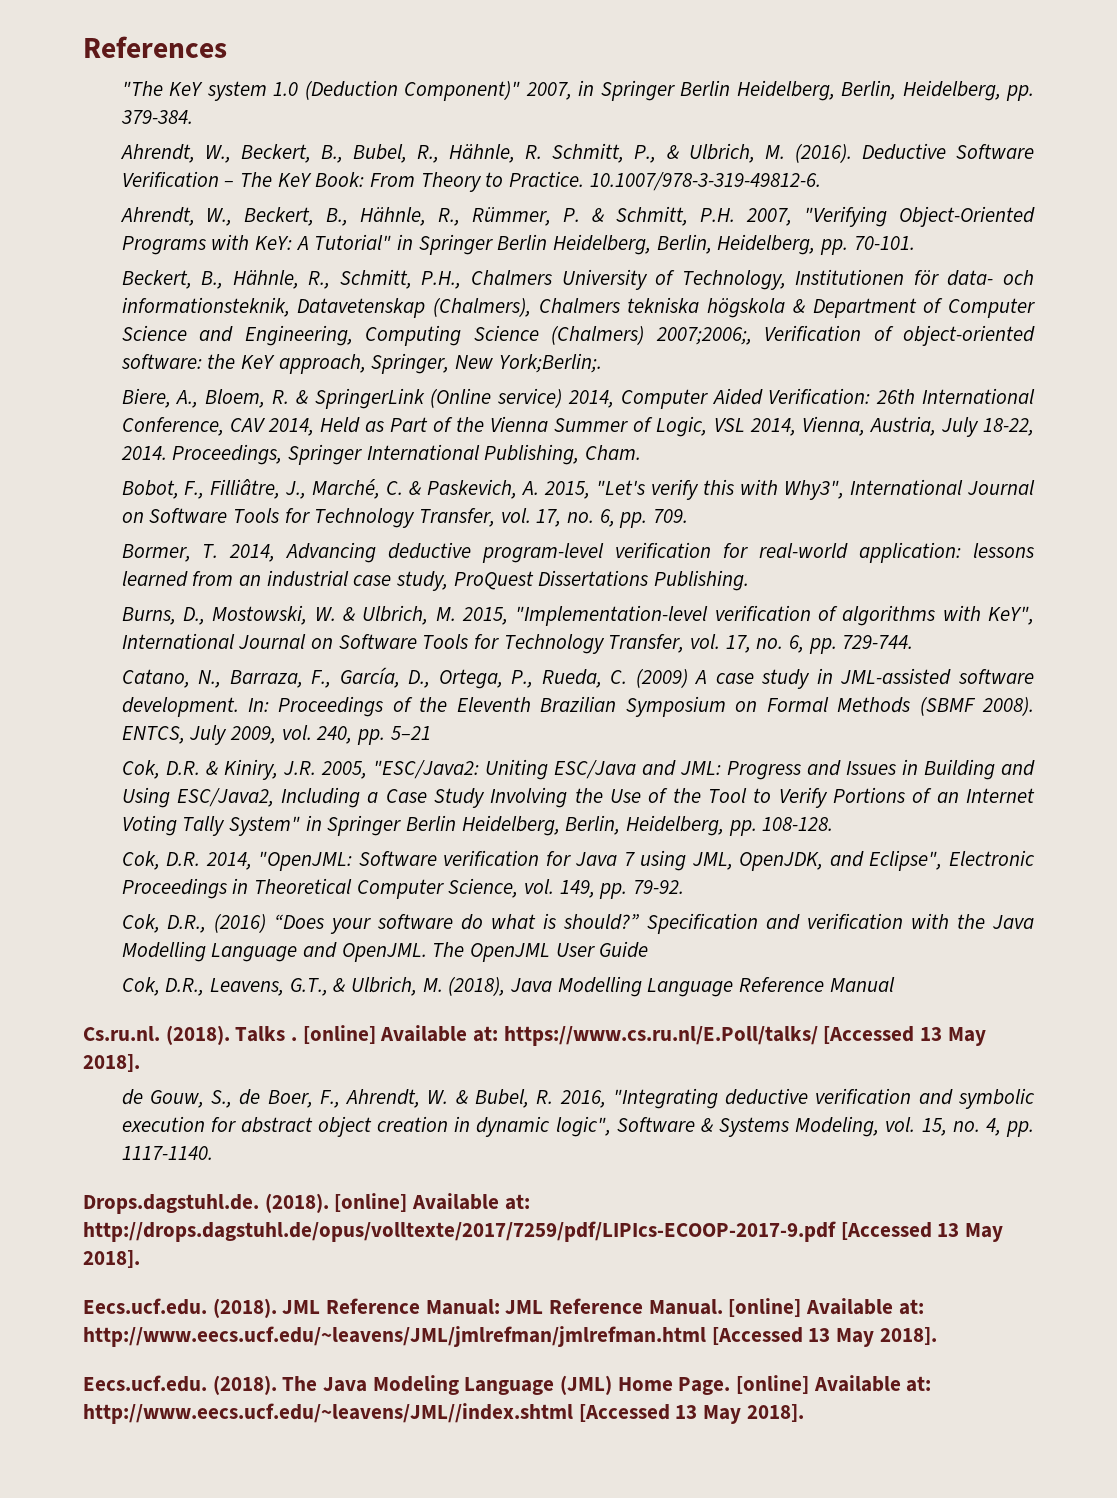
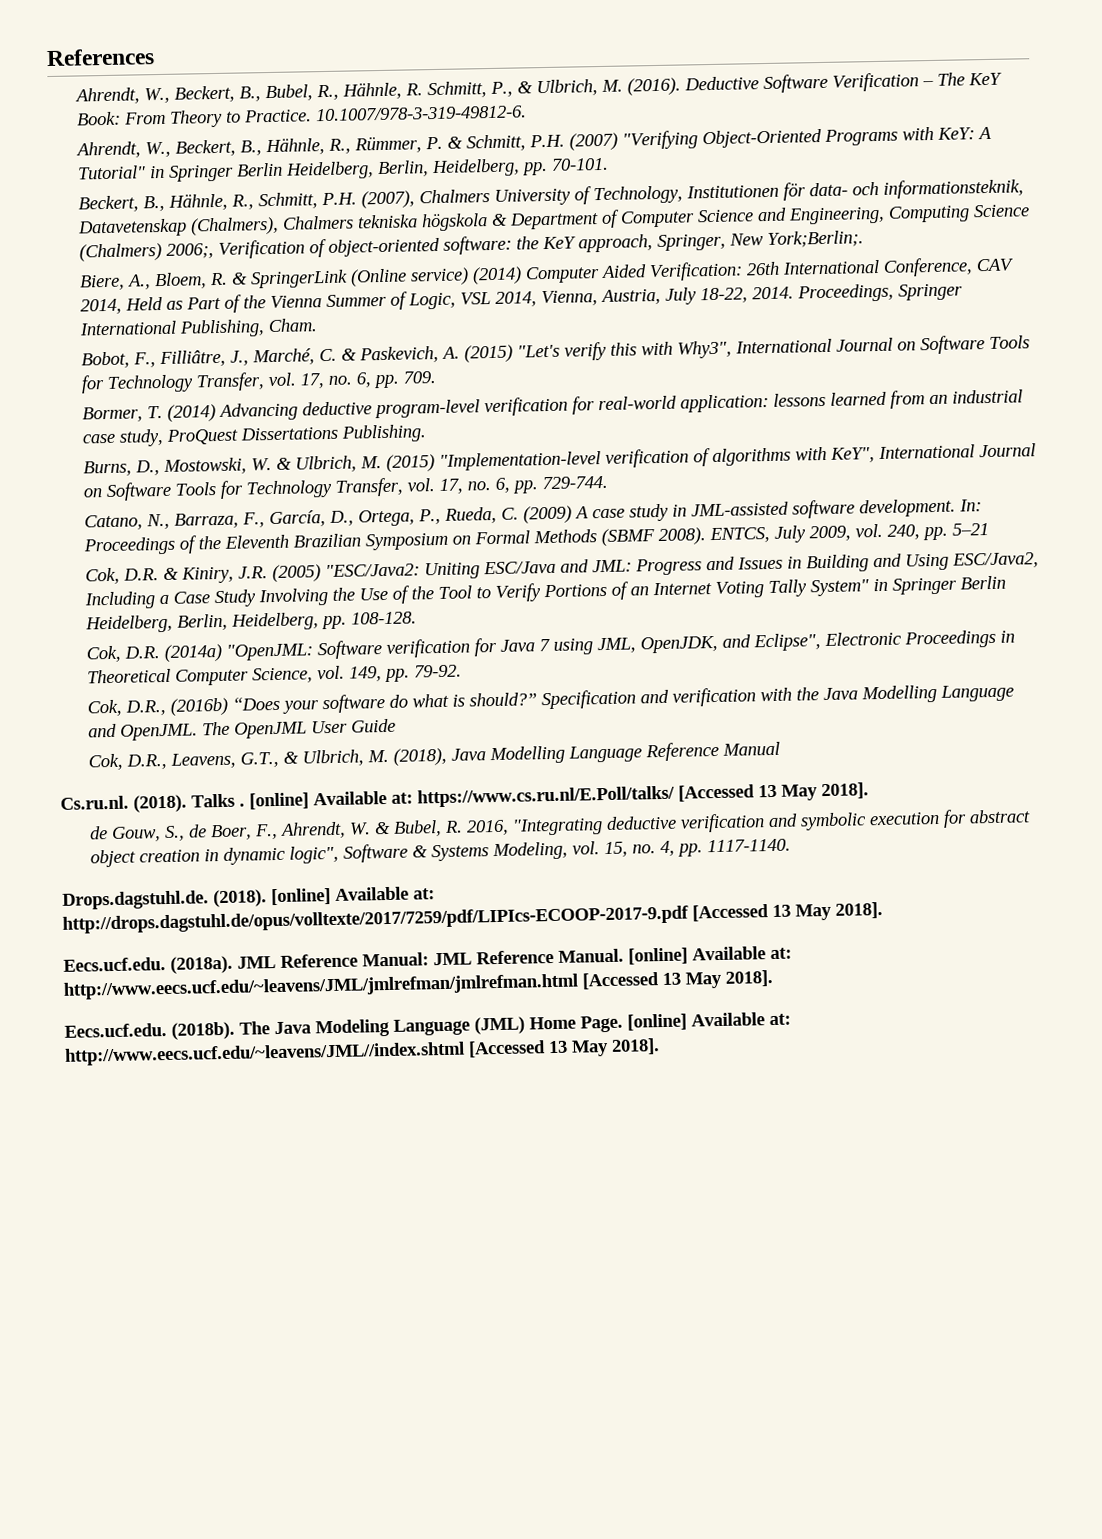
[121,80,1034,101] [120,110,193,124] // "The KeY system 1.0 (Deduction Component)" 2007, in Springer Berlin Heidelberg, Berlin, Heidelberg, pp. 379-384. -> (155, 57) none
[746,208,793,226] 2007, -> [568,132,618,151] (2007)
[421,271,462,289] P.H., -> [320,190,415,209] P.H. (2007),
[655,327,752,345] 2007;2006;, -> [165,243,214,259] 2006;,
[567,390,614,408] 2014, -> [471,266,522,285] (2014)
[544,481,591,499] 2015, -> [463,344,513,363] (2015)
[229,544,276,562] 2014, -> [166,404,216,422] (2014)
[461,607,508,625] 2015, -> [385,454,435,472] (2015)
[320,761,367,779] 2005, -> [271,564,321,583] (2005)
[205,852,252,870] 2014, -> [163,643,222,663] (2014a)
[214,913,267,933] (2016) -> [169,697,228,716] (2016b)
[212,1298,277,1318] (2018). -> [170,955,233,974] (2018a).
[212,1375,277,1395] (2018). -> [171,1021,235,1040] (2018b).

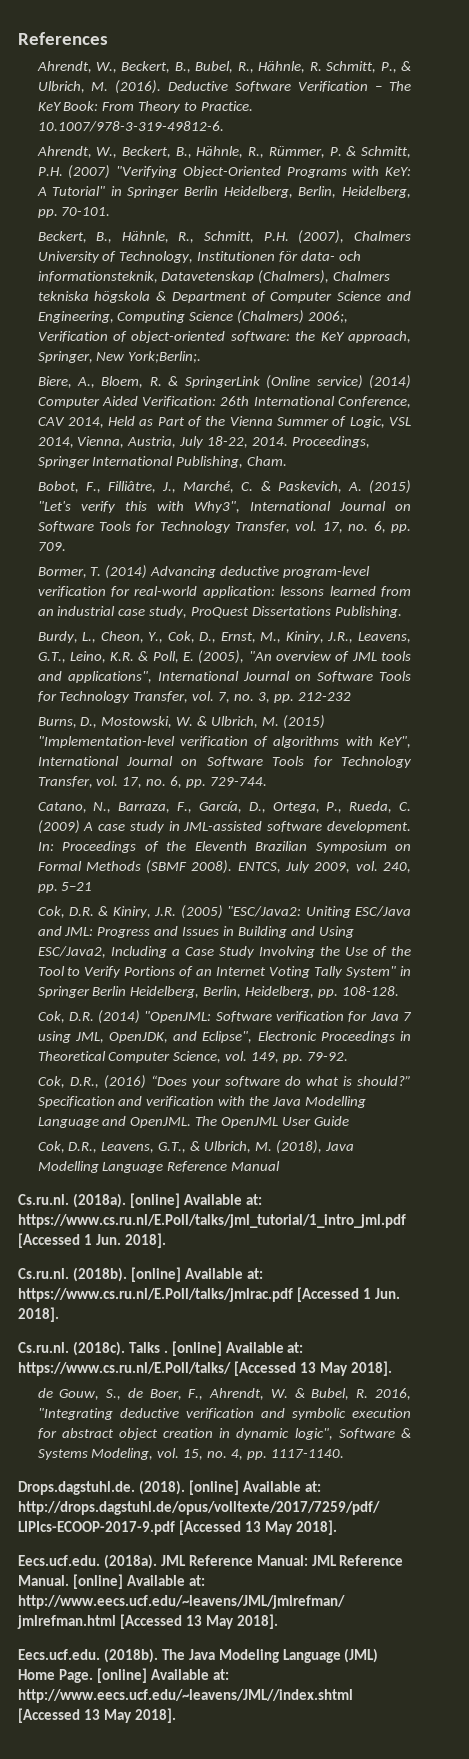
(427, 433) none -> [37,631,412,643] [37,650,411,664] [37,671,411,683] [37,691,351,703] // Burdy, L., Cheon, Y., Cok, D., Ernst, M., Kiniry, J.R., Leavens, G.T., Leino, K.R. & Poll, E. (2005), "An overview of JML tools and applications", International Journal on Software Tools for Technology Transfer, vol. 7, no. 3, pp. 212-232
[163,643,222,663] (2014a) -> [98,1010,141,1024] (2014)
[169,697,228,716] (2016b) -> [103,1075,146,1089] (2016)
[133,794,187,813] (2018). -> [72,1193,262,1208] [18,1214,406,1228] [18,1233,166,1248] [18,1267,263,1282] [18,1287,400,1302] [18,1307,59,1322] [18,1341,125,1356] (2018a). [online] Available at: https://www.cs.ru.nl/E.Poll/talks/jml_tutorial/1_intro_jml.pdf [Accessed 1 Jun. 2018]. // Cs.ru.nl. (2018b). [online] Available at: https://www.cs.ru.nl/E.Poll/talks/jmlrac.pdf [Accessed 1 Jun. 2018]. // Cs.ru.nl. (2018c).

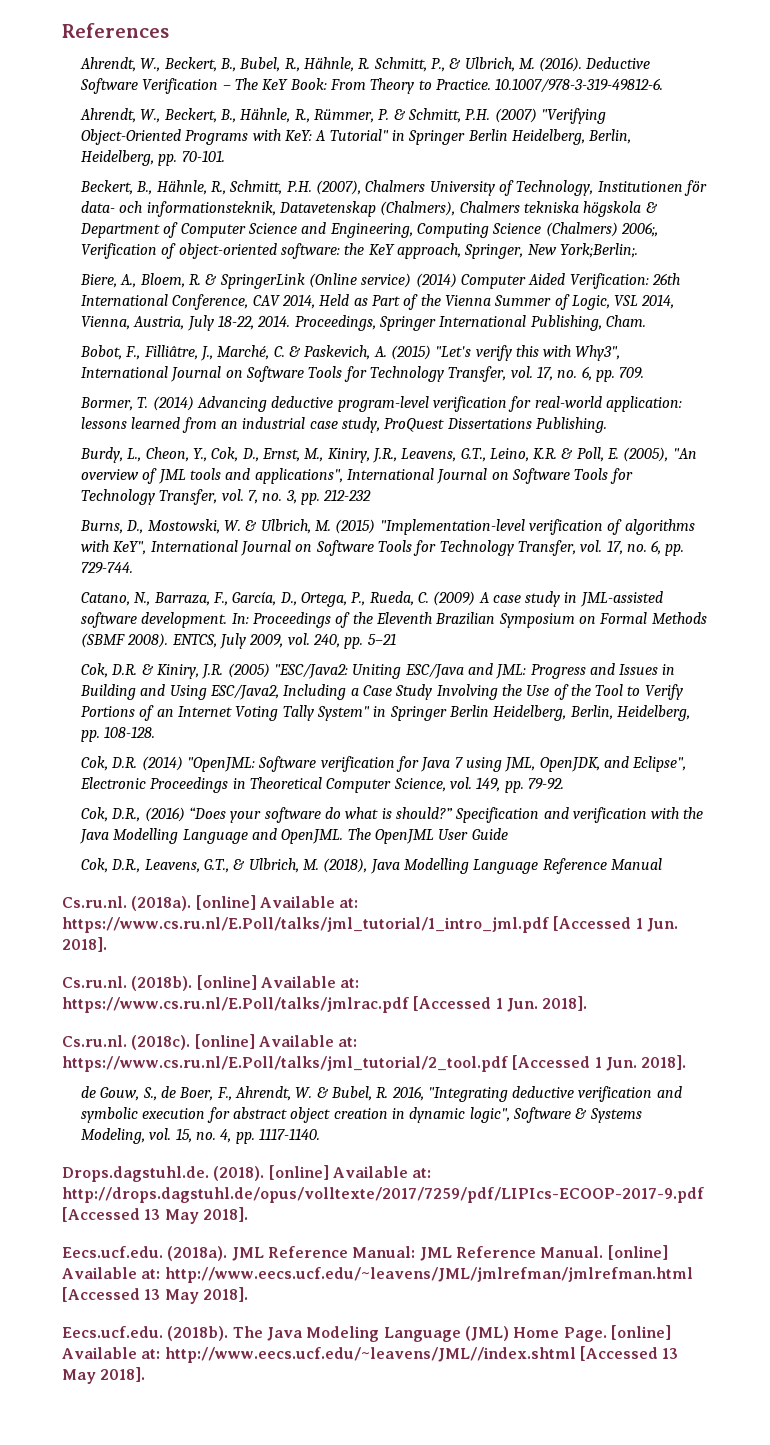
[128,1341,304,1356] [18,1361,348,1376] Talks . [online] Available at: https://www.cs.ru.nl/E.Poll/talks/ [Accessed 13 May -> [194,1034,358,1049] [62,1055,637,1072] [online] Available at: https://www.cs.ru.nl/E.Poll/talks/jml_tutorial/2_tool.pdf [Accessed 1 Jun.

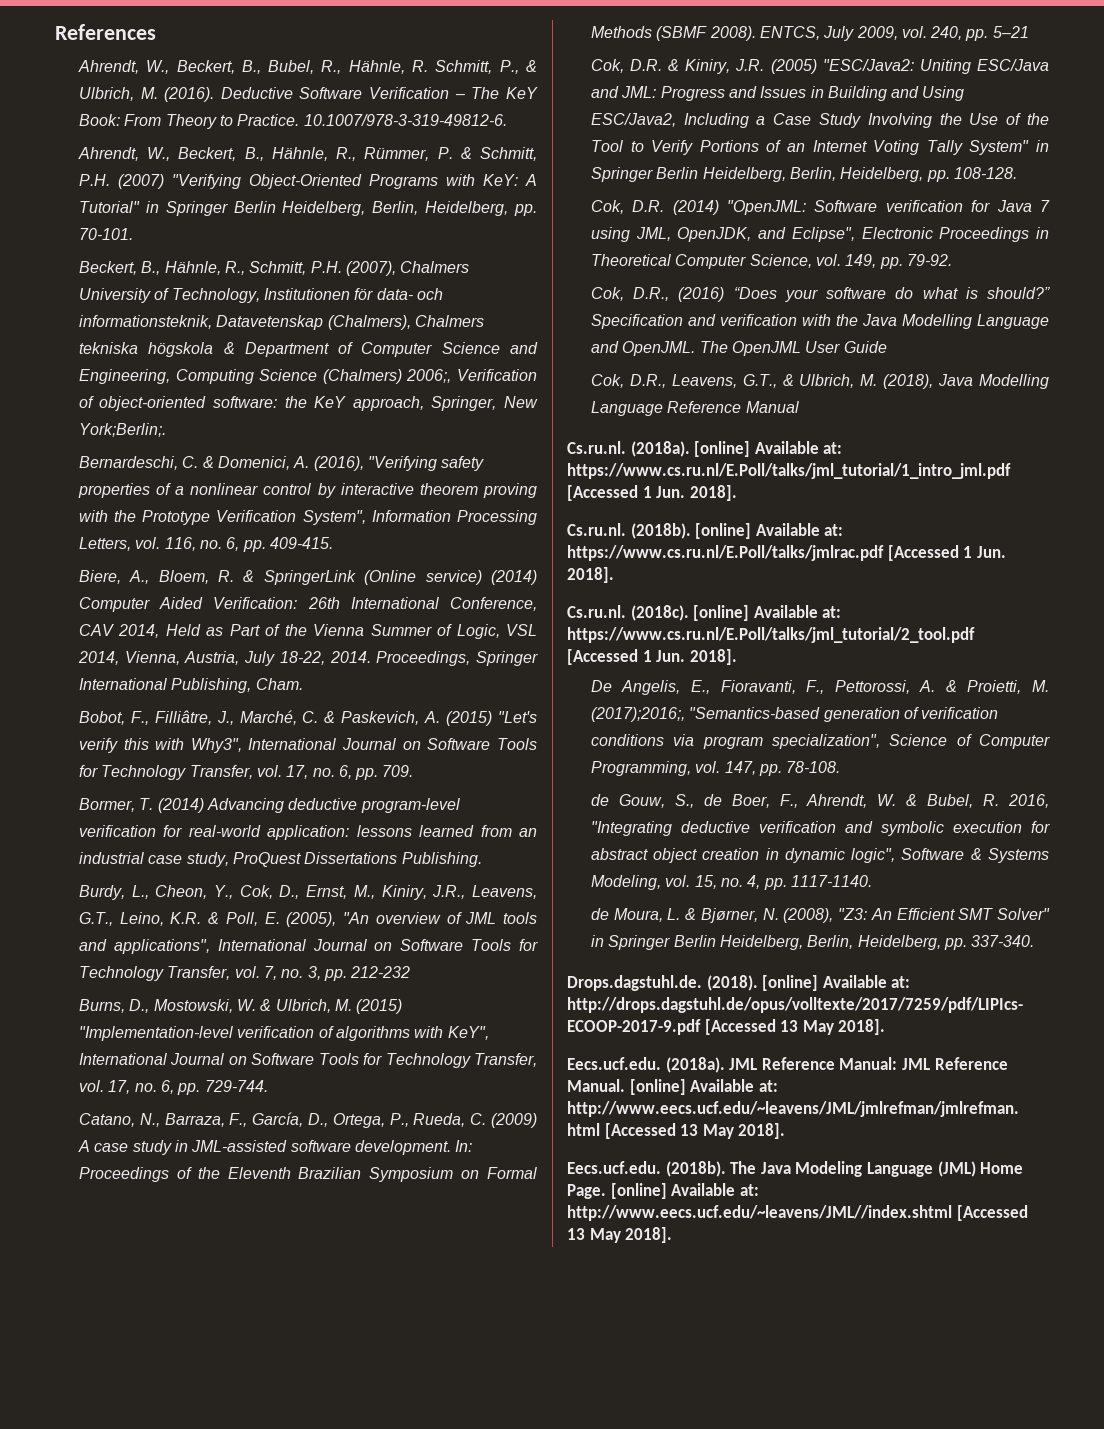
(638, 250) none -> [78,456,485,471] [77,483,537,498] [78,510,537,525] [78,537,333,552] // Bernardeschi, C. & Domenici, A. (2016), "Verifying safety properties of a nonlinear control by interactive theorem proving with the Prototype Verification System", Information Processing Letters, vol. 116, no. 6, pp. 409-415.
(687, 1062) none -> [590,680,1049,695] [590,707,999,722] [590,734,1050,749] [590,761,841,776] // De Angelis, E., Fioravanti, F., Pettorossi, A. & Proietti, M. (2017);2016;, "Semantics-based generation of verification conditions via program specialization", Science of Computer Programming, vol. 147, pp. 78-108.
(320, 1134) none -> [590,908,1050,923] [590,935,1035,950] // de Moura, L. & Bjørner, N. (2008), "Z3: An Efficient SMT Solver" in Springer Berlin Heidelberg, Berlin, Heidelberg, pp. 337-340.

